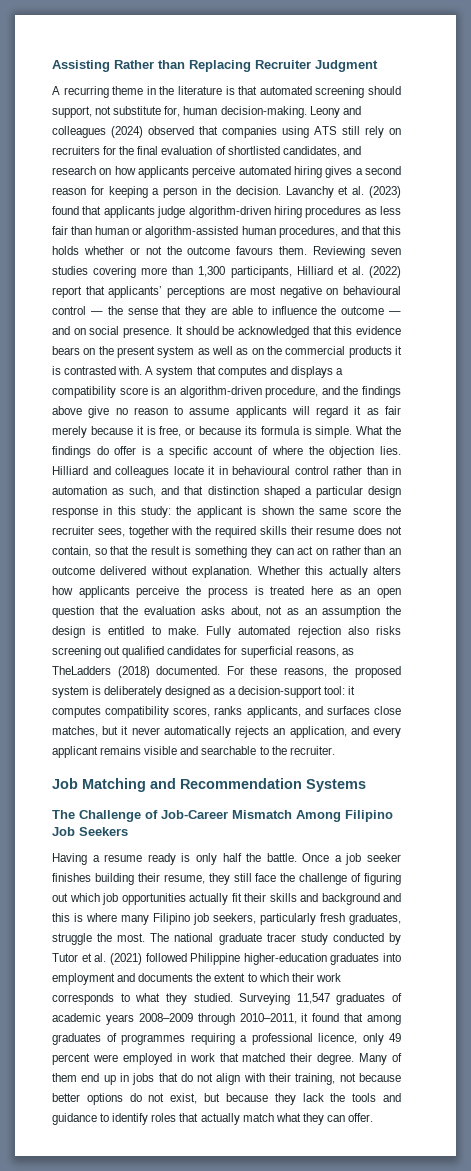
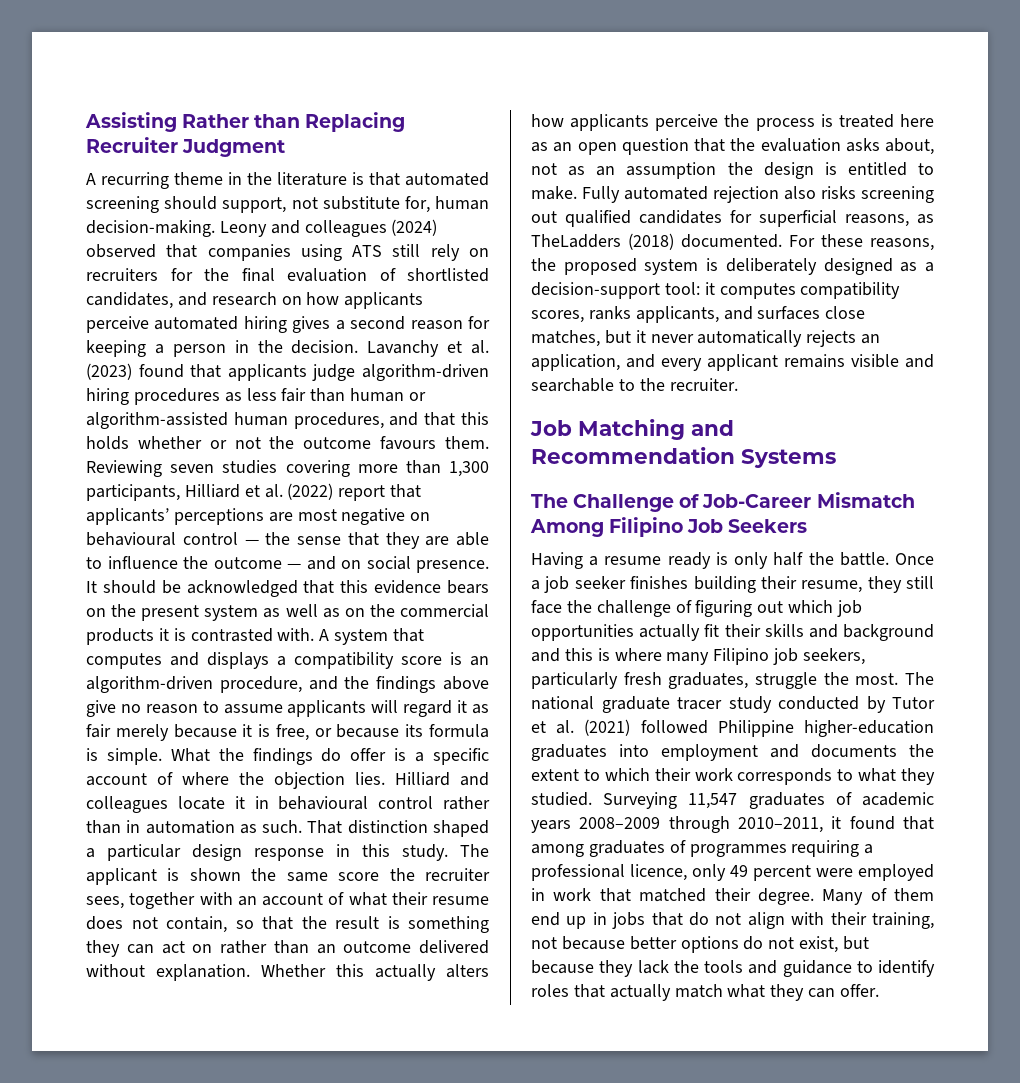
[129,486,204,497] such, and that -> [262,820,343,834] such. That
[141,506,192,518] study: the -> [402,844,489,861] study. The
[196,526,287,538] the required skills -> [237,892,387,906] an account of what

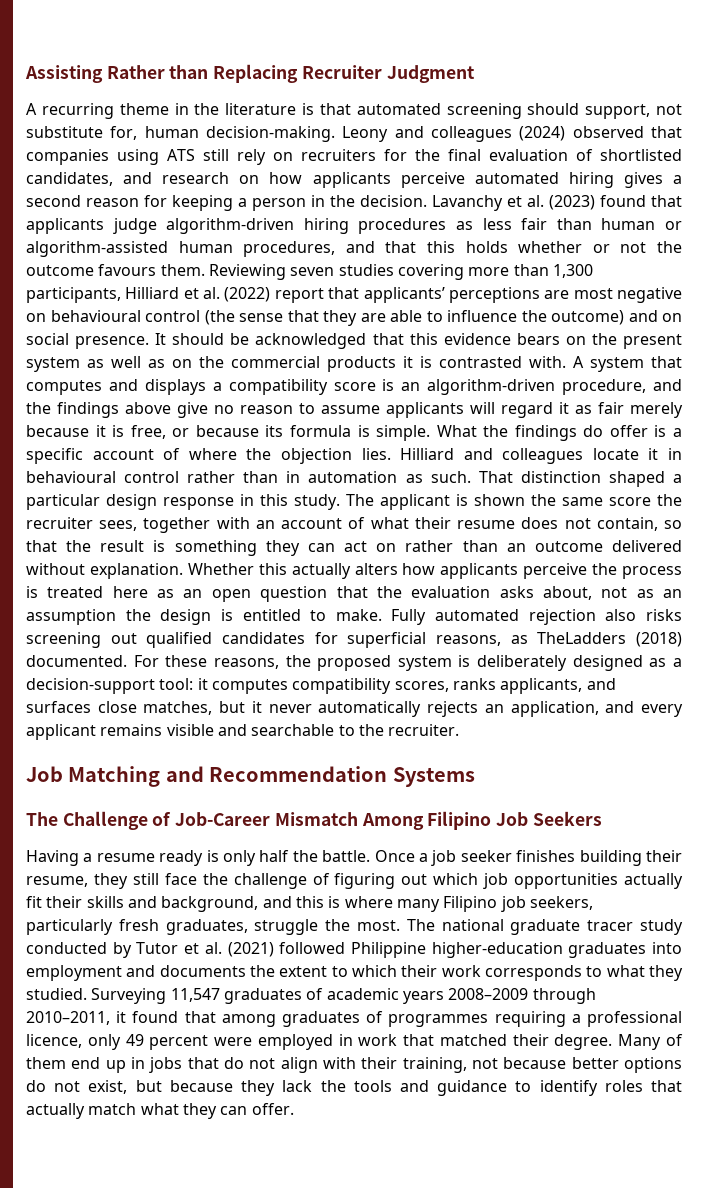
[244,532,291,545] — the -> [204,310,235,325] (the
[213,557,301,569] outcome — -> [551,310,624,325] outcome)
[843,624,935,641] background -> [161,896,259,912] background,

